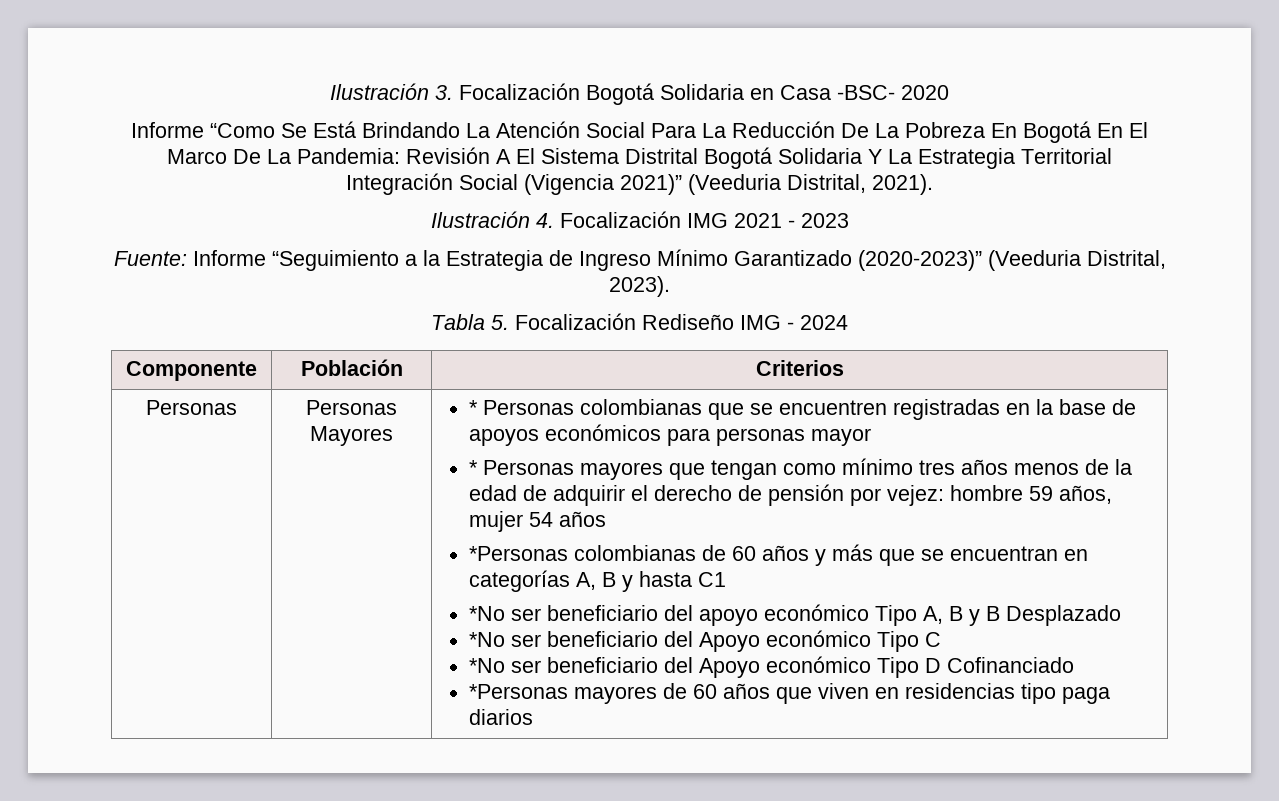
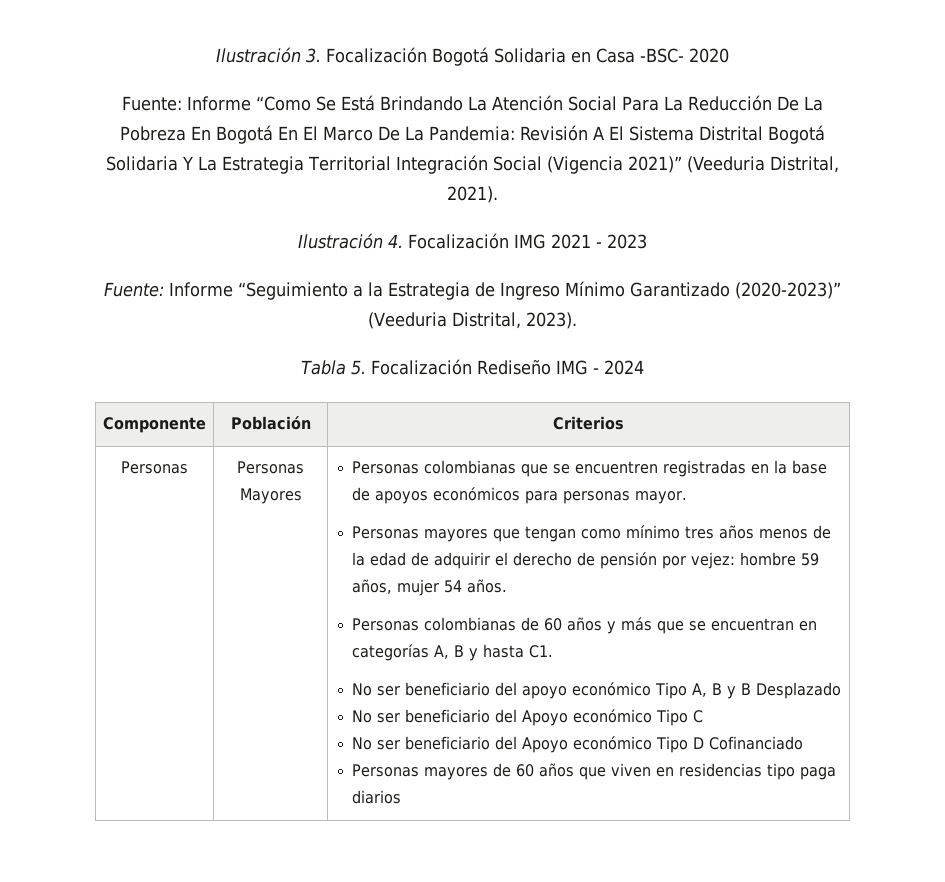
(949, 92) none -> [122,96,183,111] Fuente:
[468,400,478,415] * -> (302, 496) none
[810,428,871,446] [468,460,478,475] mayor // * -> [634,491,687,504] mayor. //
[558,511,606,527] [468,546,568,561] años // *Personas -> [466,579,507,593] [351,618,419,631] años. // Personas
[697,572,726,587] [468,606,505,621] C1 // *No -> [528,645,553,658] [351,683,372,696] C1. // No
[468,632,505,647] *No -> [351,710,372,723] No
[468,658,505,673] *No -> [351,737,372,750] No
[468,684,568,699] *Personas -> [351,764,419,777] Personas

